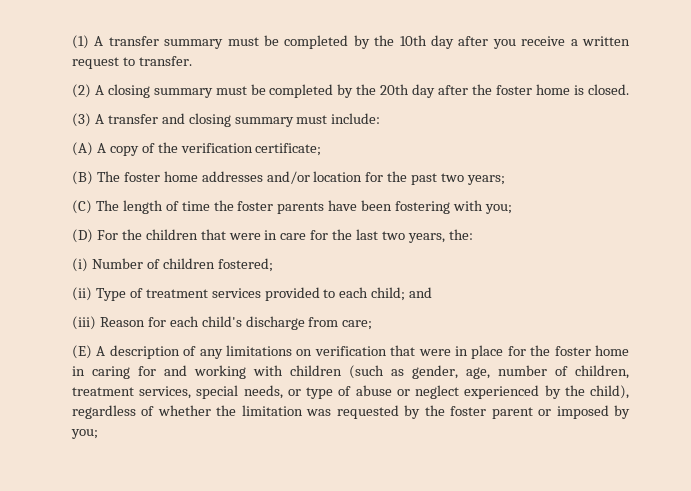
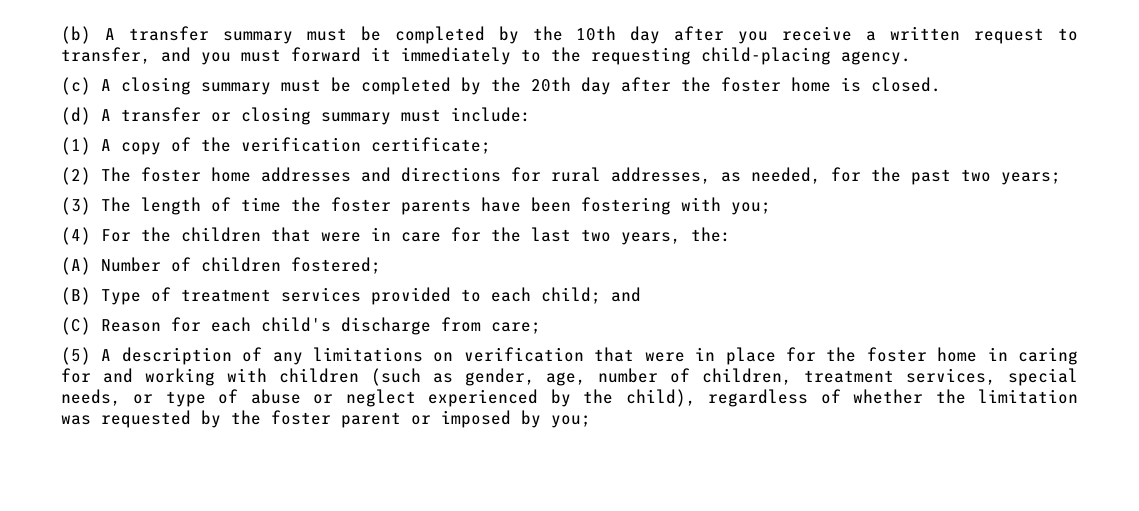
[72,35,89,49] (1) -> [61,26,91,44] (b)
[138,56,192,66] [72,84,91,98] transfer. // (2) -> [61,47,911,65] [61,77,91,95] transfer, and you must forward it immediately to the requesting child-placing agency. // (c)
[72,113,185,127] (3) A transfer and -> [61,107,231,125] (d) A transfer or
[72,142,93,156] (A) -> [61,137,91,155] (1)
[72,171,93,185] (B) -> [61,167,91,185] (2)
[266,171,363,184] and/or location -> [361,167,821,184] and directions for rural addresses, as needed,
[72,200,92,214] (C) -> [61,197,91,215] (3)
[72,229,93,243] (D) -> [61,227,91,245] (4)
[72,258,88,272] (i) -> [61,257,91,275] (A)
[72,287,92,301] (ii) -> [61,287,91,305] (B)
[72,316,96,330] (iii) -> [61,317,91,335] (C)
[72,345,92,359] (E) -> [61,347,91,365] (5)

